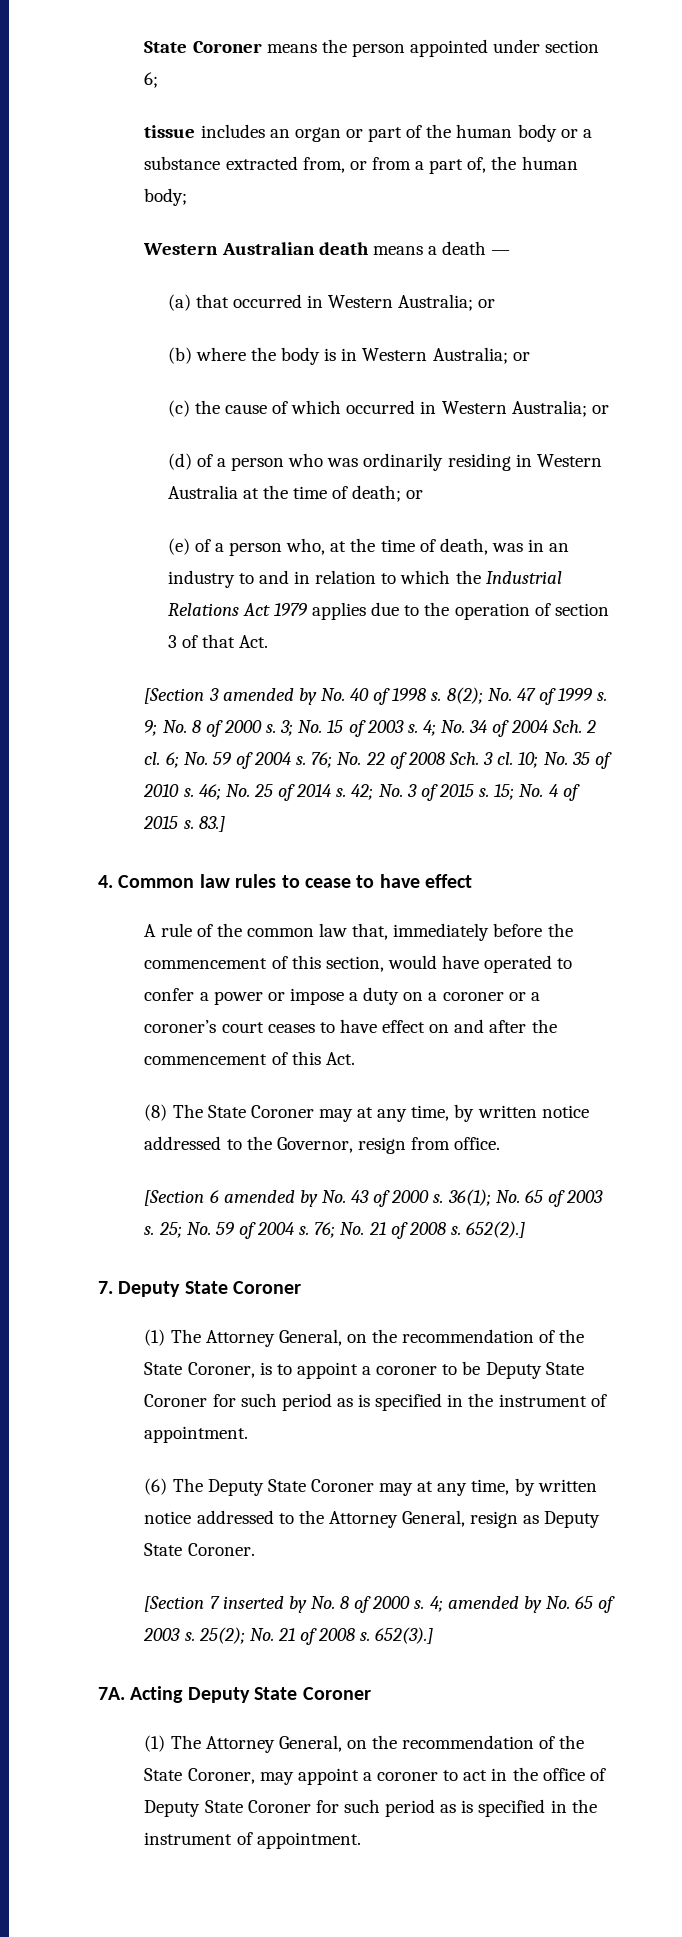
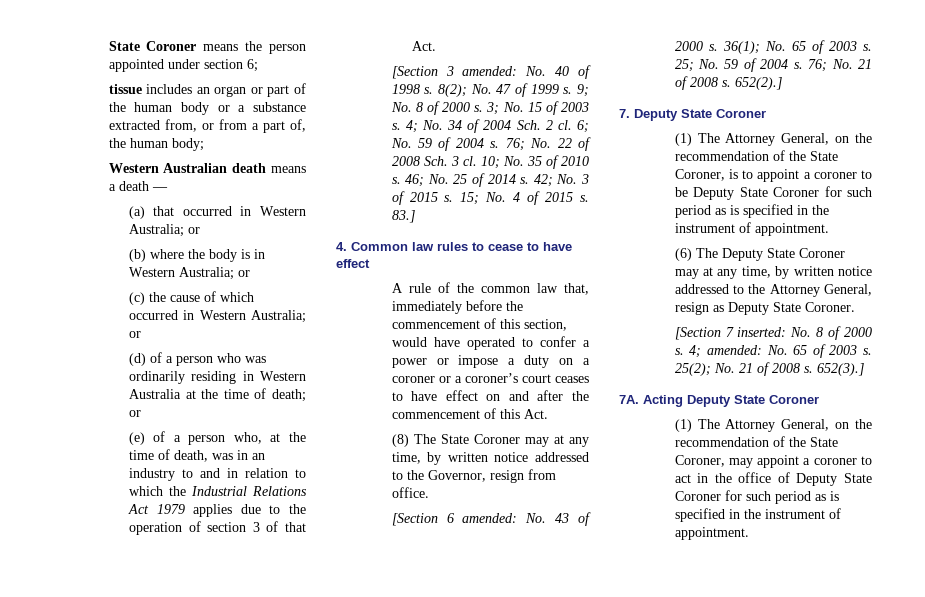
[222,688,317,705] amended by -> [462,66,518,76] amended:
[223,1190,318,1207] amended by -> [462,513,518,523] amended:
[222,1596,307,1613] inserted by -> [737,327,787,337] inserted:
[447,1596,542,1613] amended by -> [706,345,762,355] amended:

